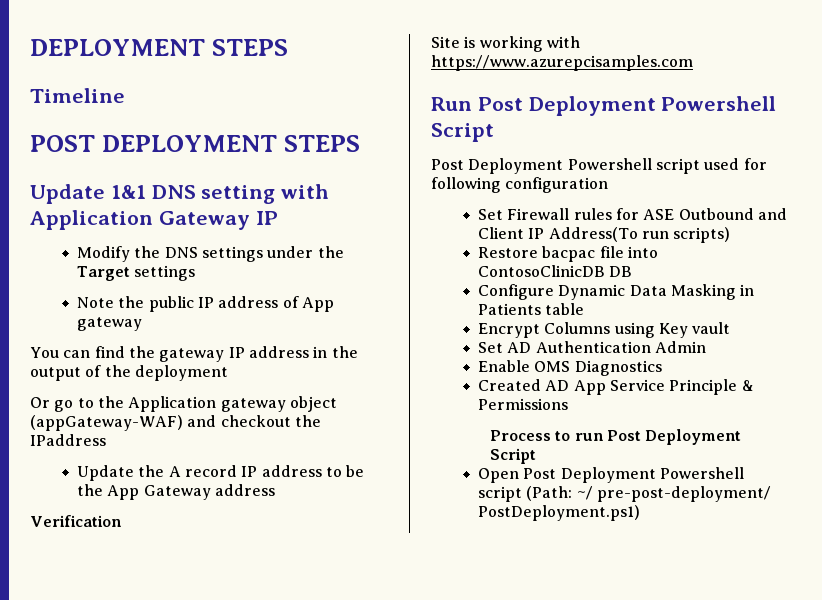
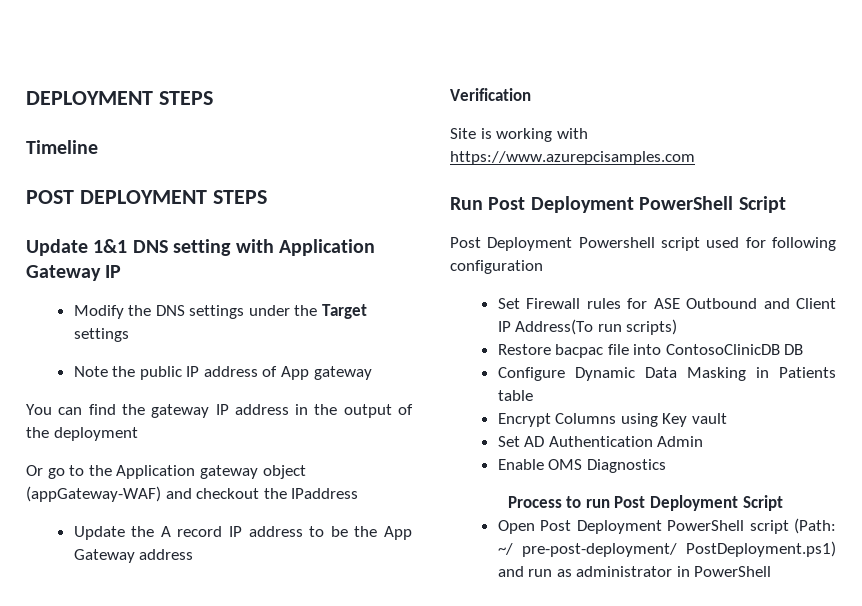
[661,96,777,111] Powershell -> [639,196,734,210] PowerShell
[478,379,754,395] [478,398,569,410] // Created AD App Service Principle & Permissions -> (666, 466) none
[660,467,745,479] Powershell -> [667,520,745,531] PowerShell
(641, 513) none -> [497,566,772,577] and run as administrator in PowerShell

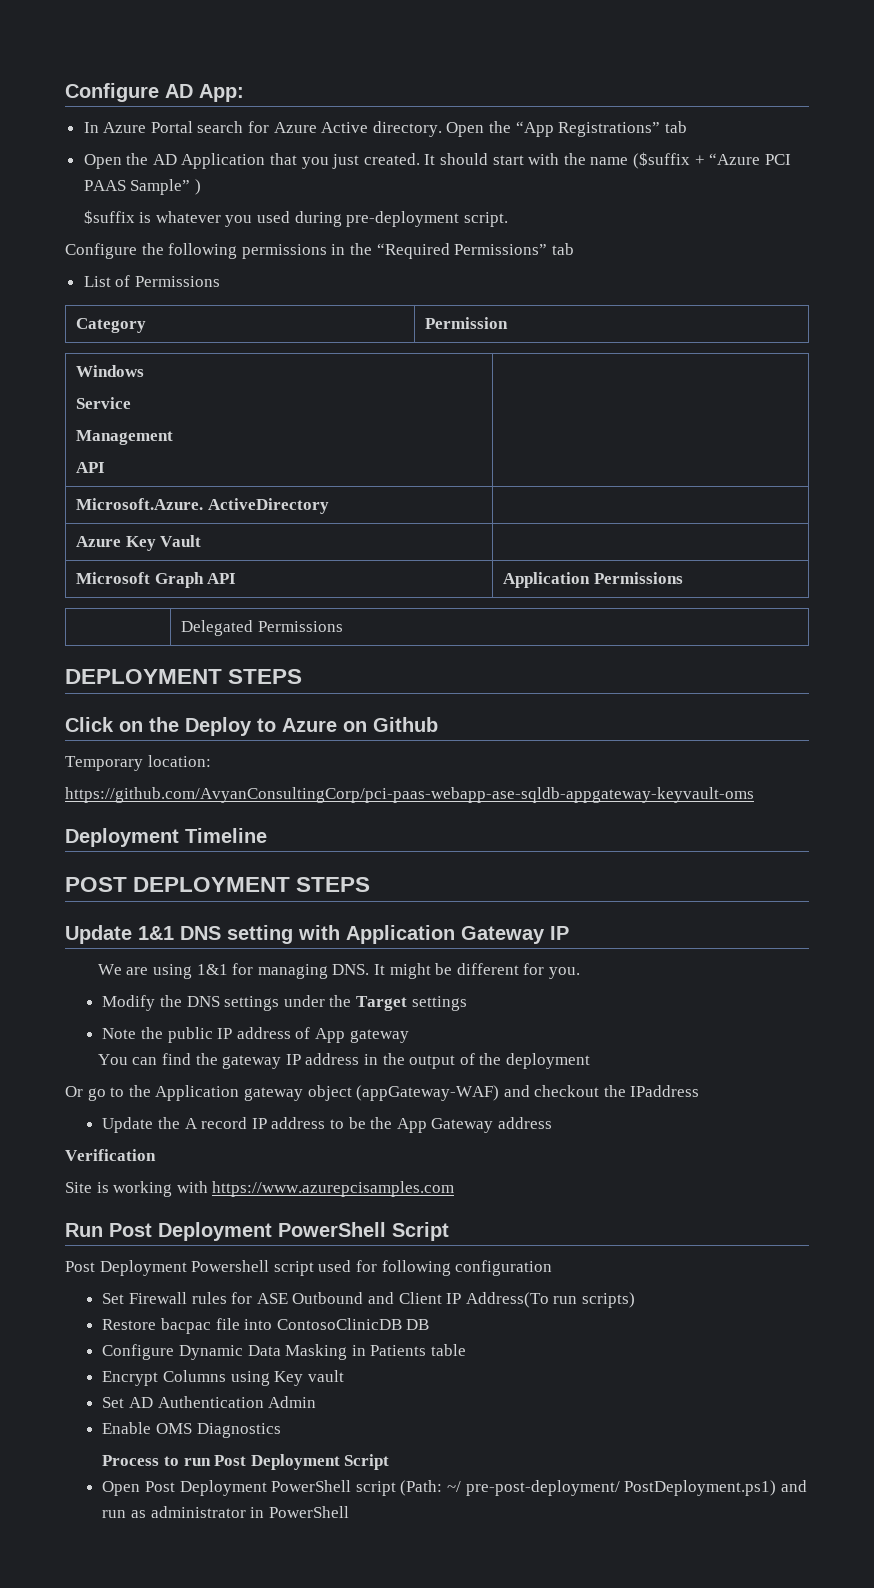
[26,91,213,105] DEPLOYMENT STEPS // -> [65,83,244,102] [83,121,687,137] [83,152,791,169] [83,179,201,195] [83,210,508,227] [65,243,574,259] [83,275,220,287] [76,318,147,333] [425,317,509,329] [76,365,145,377] [76,397,132,409] [76,430,174,445] [76,462,106,473] [76,498,329,514] [76,535,202,551] [76,572,237,588] [503,572,683,588] [181,620,343,636] [65,669,303,684] [65,717,438,736] [65,755,211,771] [65,787,754,803] [65,828,179,847] Configure AD App: // In Azure Portal search for Azure Active directory. Open the “App Registrations” tab // Open the AD Application that you just created. It should start with the name ($suffix + “Azure PCI PAAS Sample” ) // $suffix is whatever you used during pre-deployment script. // Configure the following permissions in the “Required Permissions” tab // List of Permissions // Category | Permission // Windows // Service // Management // API | // Microsoft.Azure. ActiveDirectory | // Azure Key Vault | // Microsoft Graph API | Application Permissions // | Delegated Permissions // DEPLOYMENT STEPS // Click on the Deploy to Azure on Github // Temporary location: // https://github.com/AvyanConsultingCorp/pci-paas-webapp-ase-sqldb-appgateway-keyvault-oms // Deployment
(122, 271) none -> [97,963,580,979] // We are using 1&1 for managing DNS. It might be different for you.

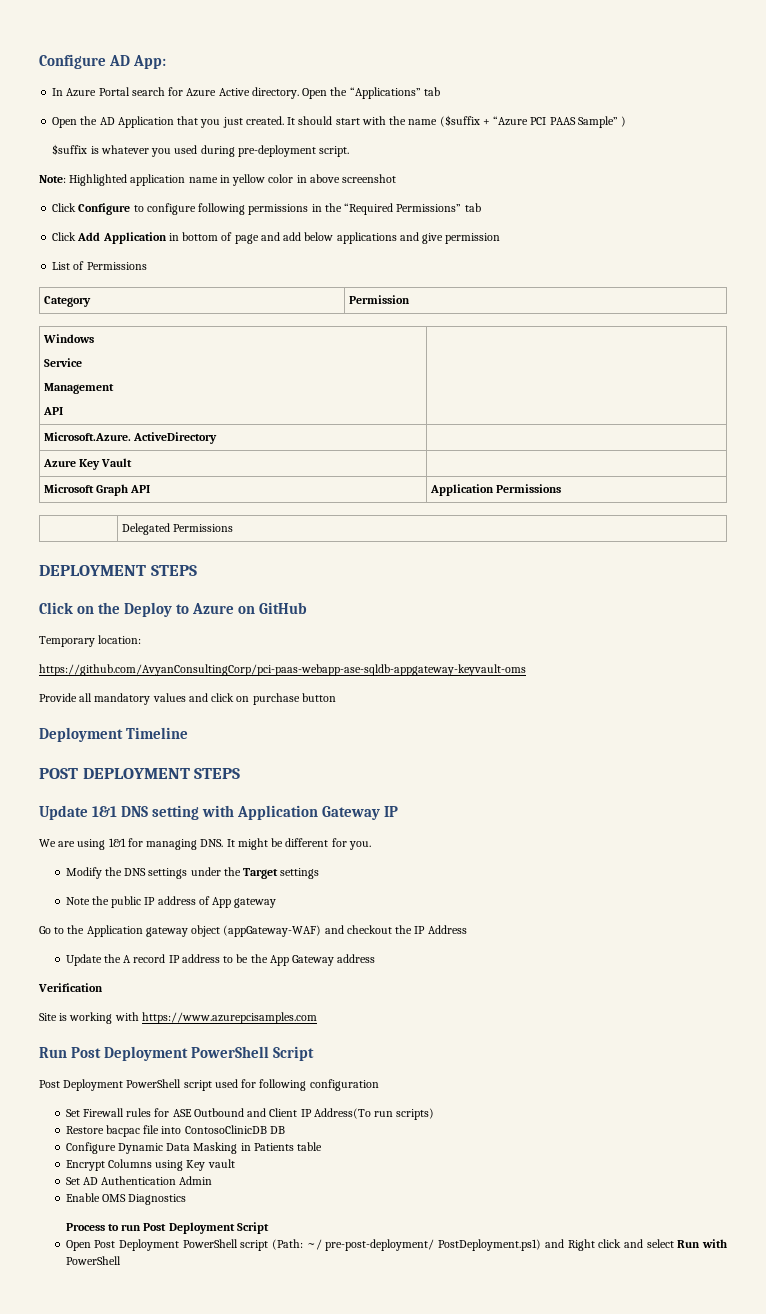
[515,121,661,137] “App Registrations” -> [349,87,421,99] “Applications”
[65,243,164,259] Configure the -> [39,174,397,186] [52,203,196,215] Note: Highlighted application name in yellow color in above screenshot // Click Configure to configure
(574, 249) none -> [52,232,501,244] // Click Add Application in bottom of page and add below applications and give permission
[373,717,438,732] Github -> [259,602,308,614] GitHub
(754, 795) none -> [39,693,336,705] // Provide all mandatory values and click on purchase button
[97,1053,590,1069] [65,1086,106,1101] You can find the gateway IP address in the output of the deployment // Or go -> [39,926,51,934] Go
[630,1085,700,1097] IPaddress -> [414,925,467,934] IP Address
[191,1260,270,1272] Powershell -> [126,1079,182,1088] PowerShell
[102,1506,265,1518] run as administrator in -> [567,1239,728,1251] Right click and select Run with

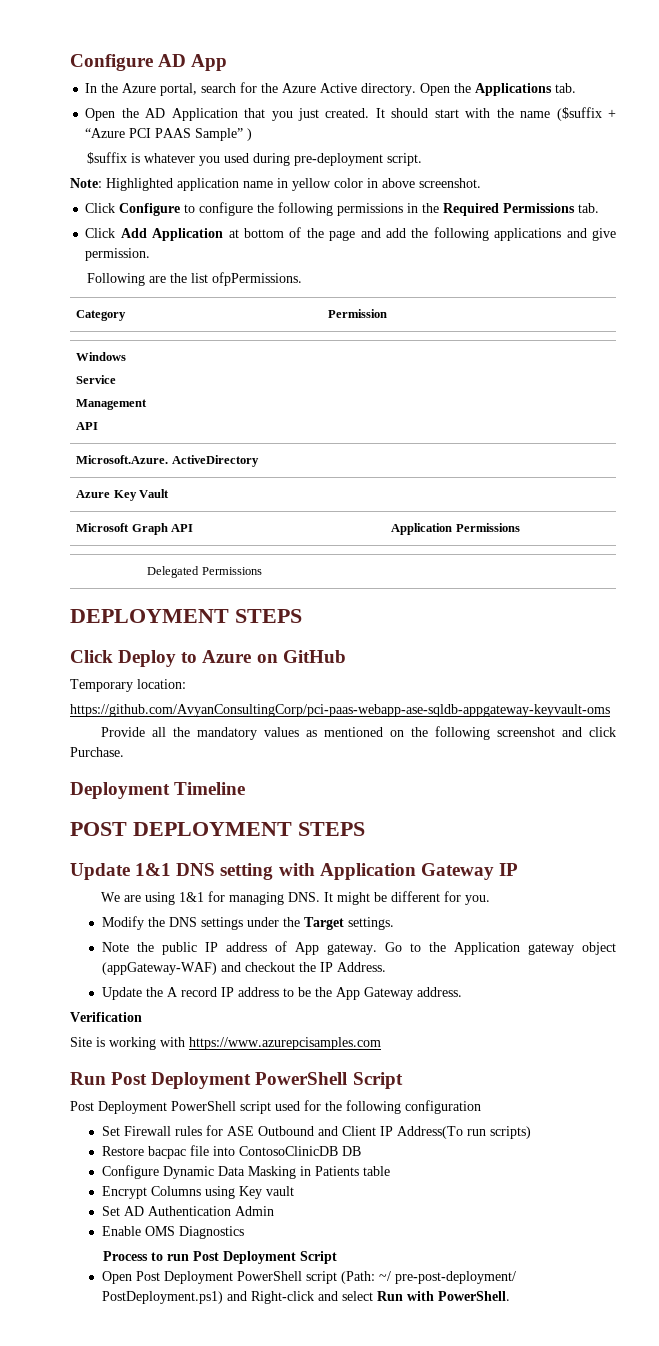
[133,55,167,69] App: -> [191,54,228,71] App
[66,87,130,97] Azure Portal -> [101,83,198,96] the Azure portal,
(184, 91) none -> [261,83,279,93] the
[349,87,440,99] “Applications” tab -> [475,83,577,96] Applications tab.
[342,174,397,183] screenshot -> [419,178,481,188] screenshot.
(196, 209) none -> [257,203,275,213] the
[344,203,481,215] “Required Permissions” tab -> [443,203,600,216] Required Permissions tab.
[168,233,179,241] in -> [228,229,239,238] at
(233, 236) none -> [306,228,324,238] the
[304,232,334,241] below -> [411,227,489,241] the following
[445,233,501,244] [52,261,147,270] permission // List of Permissions -> [85,248,151,261] [86,272,302,286] permission. // Following are the list ofpPermissions.
[77,602,121,614] on the -> (113, 656) none
(93, 697) none -> [172,727,190,737] the
[188,693,336,705] and click on purchase button -> [305,726,616,740] [70,747,124,757] as mentioned on the following screenshot and click Purchase.
[280,868,320,879] settings -> [348,917,395,930] settings.
[234,898,277,908] gateway // -> [327,943,378,955] gateway.
[427,925,467,934] Address -> [337,962,387,972] Address.
[337,954,376,963] address -> [417,987,463,997] address.
(257, 1083) none -> [325,1101,342,1111] the
[567,1239,622,1251] Right click -> [251,1291,315,1304] Right-click
[65,1256,121,1265] PowerShell -> [438,1291,511,1301] PowerShell.

